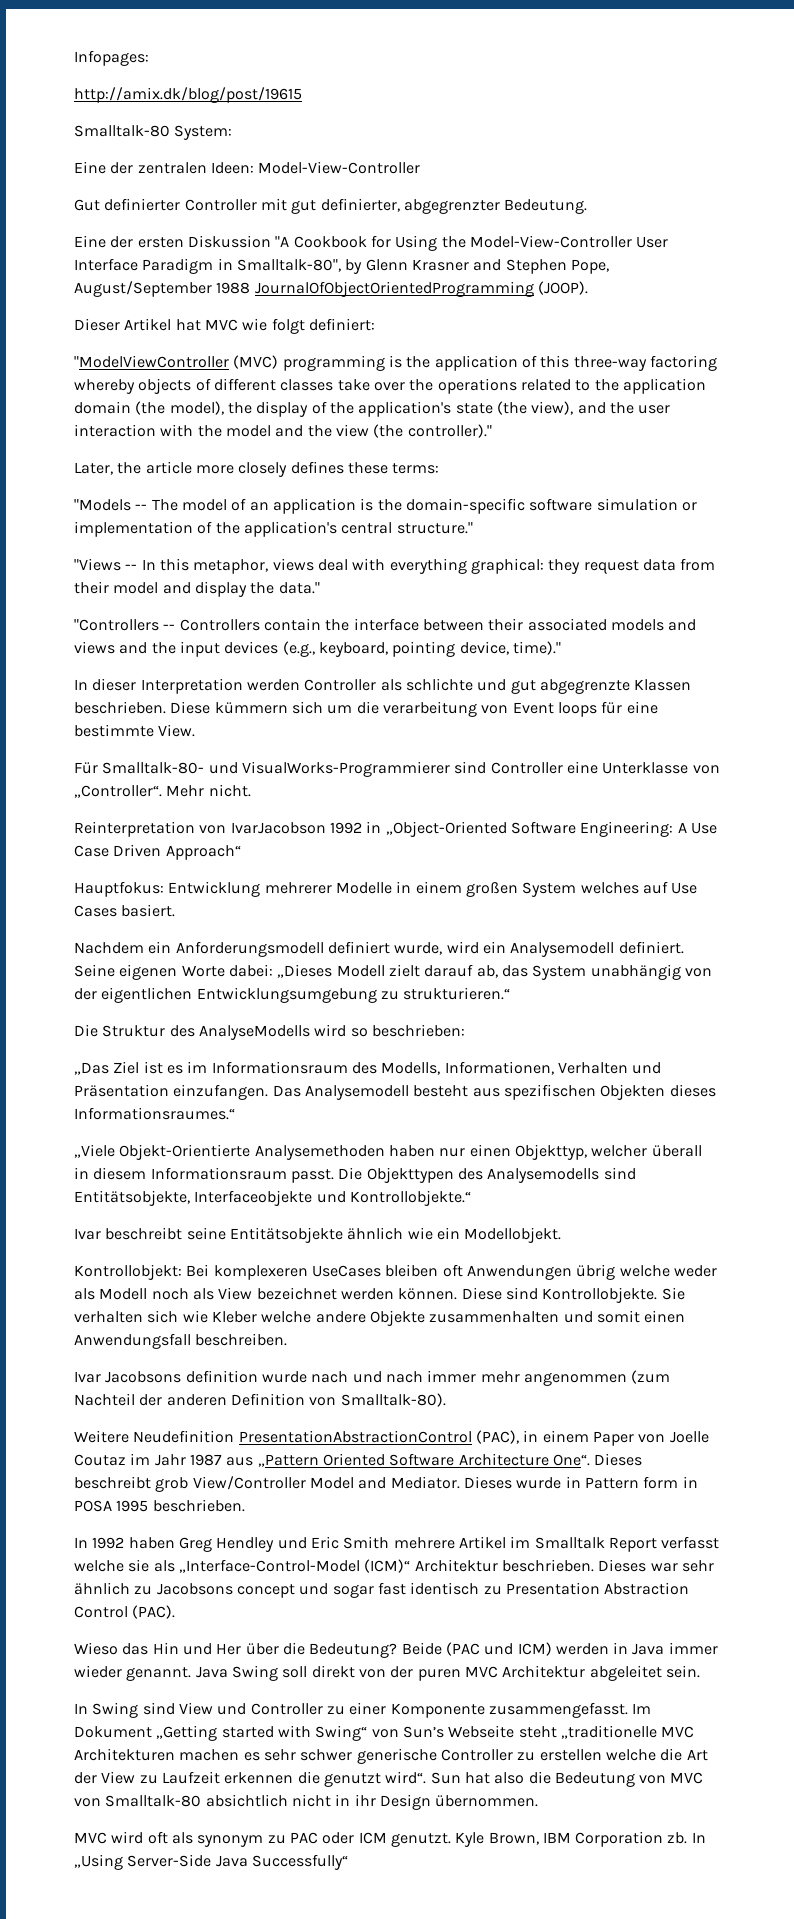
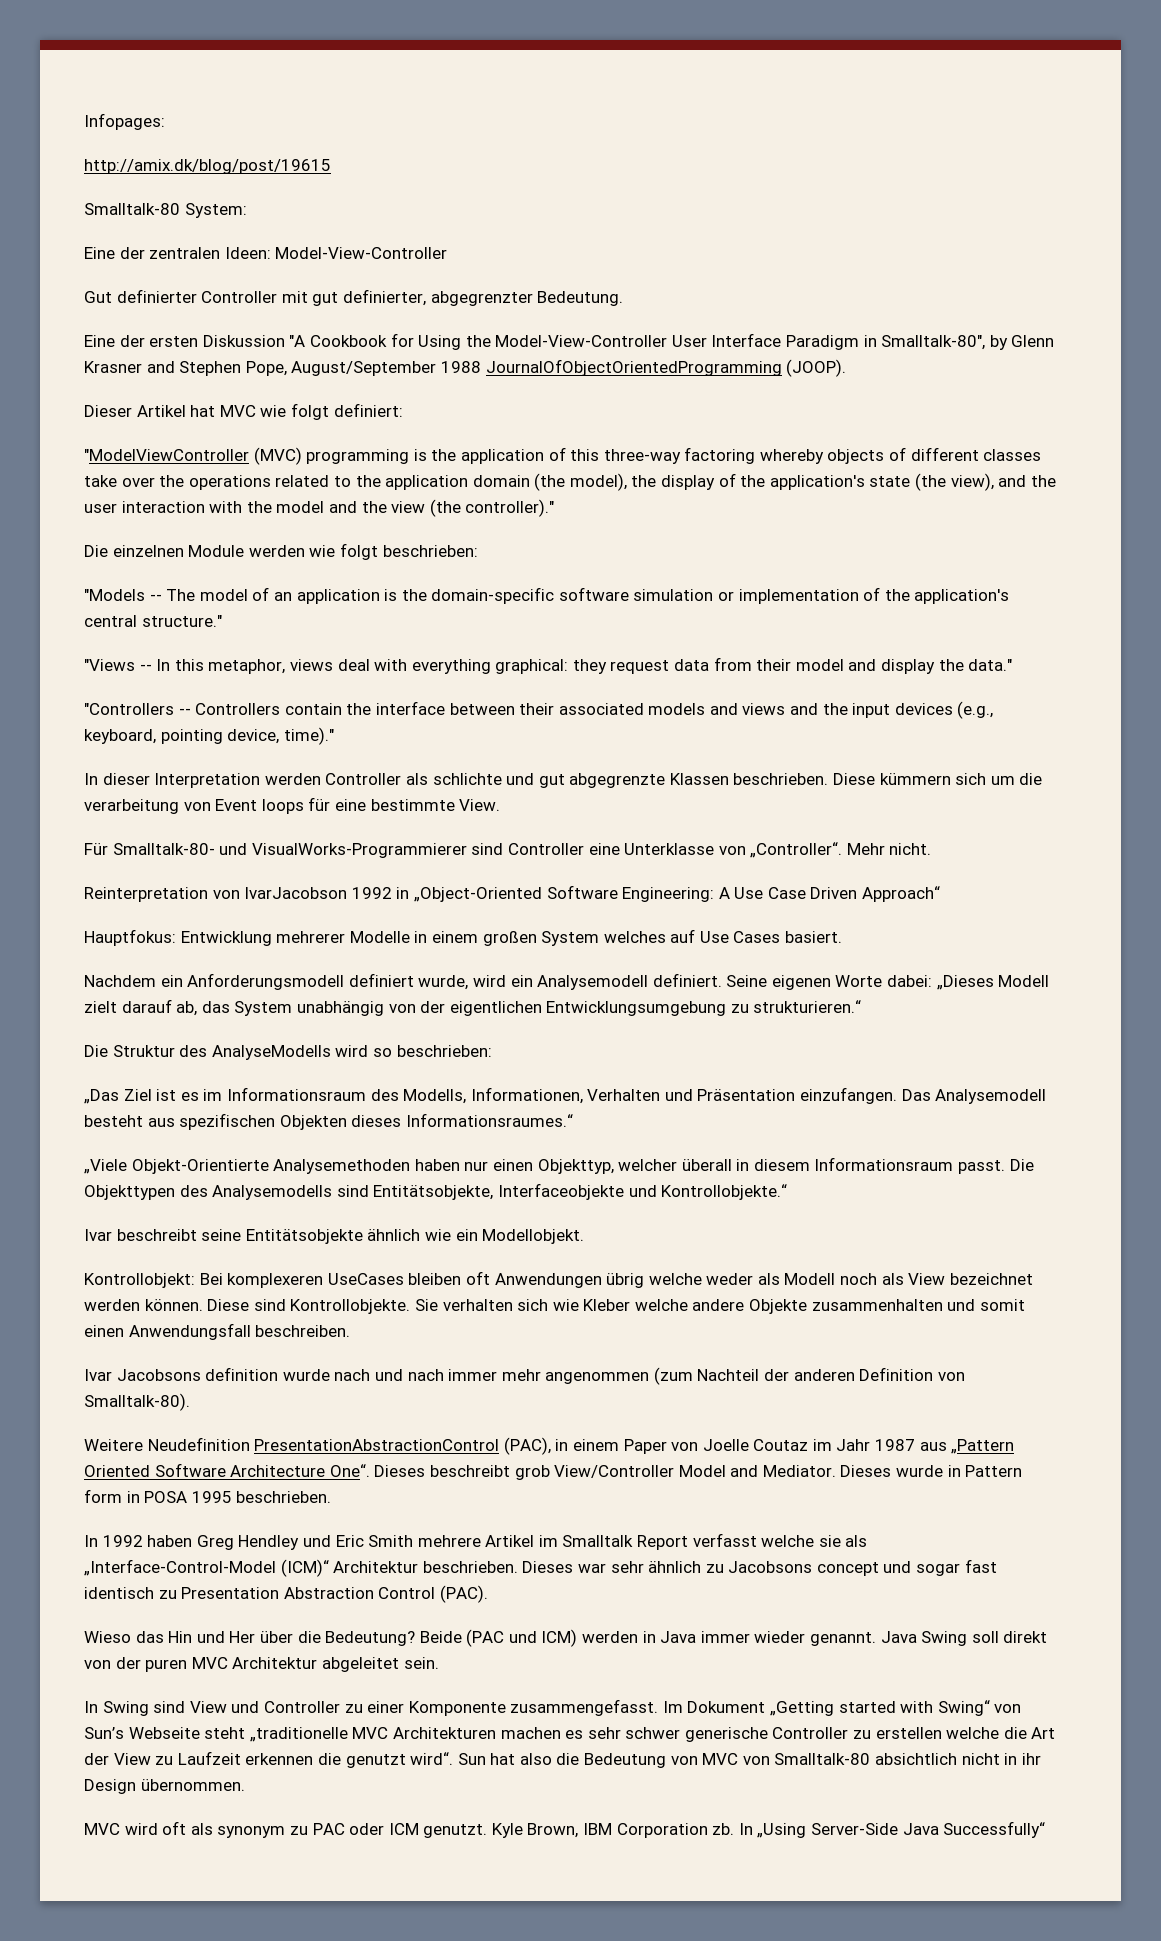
[74,461,440,477] Later, the article more closely defines these terms: -> [84,543,478,560] Die einzelnen Module werden wie folgt beschrieben:

